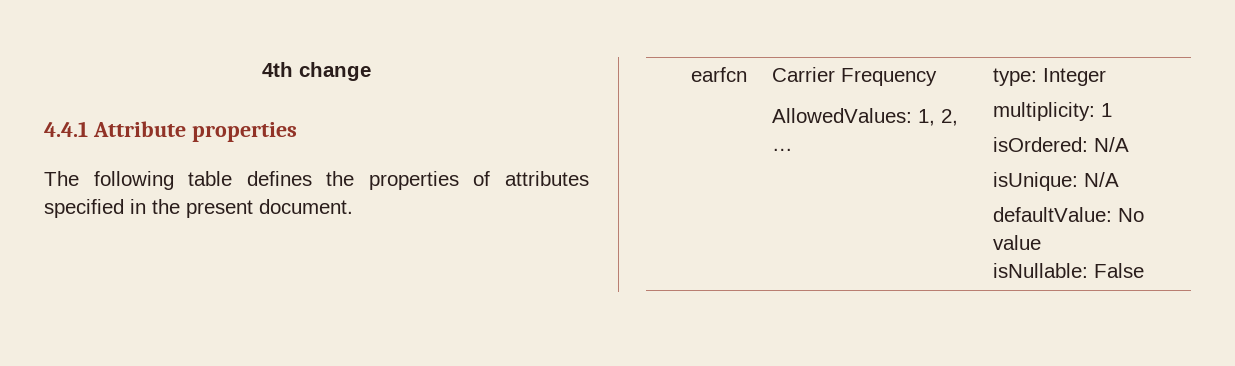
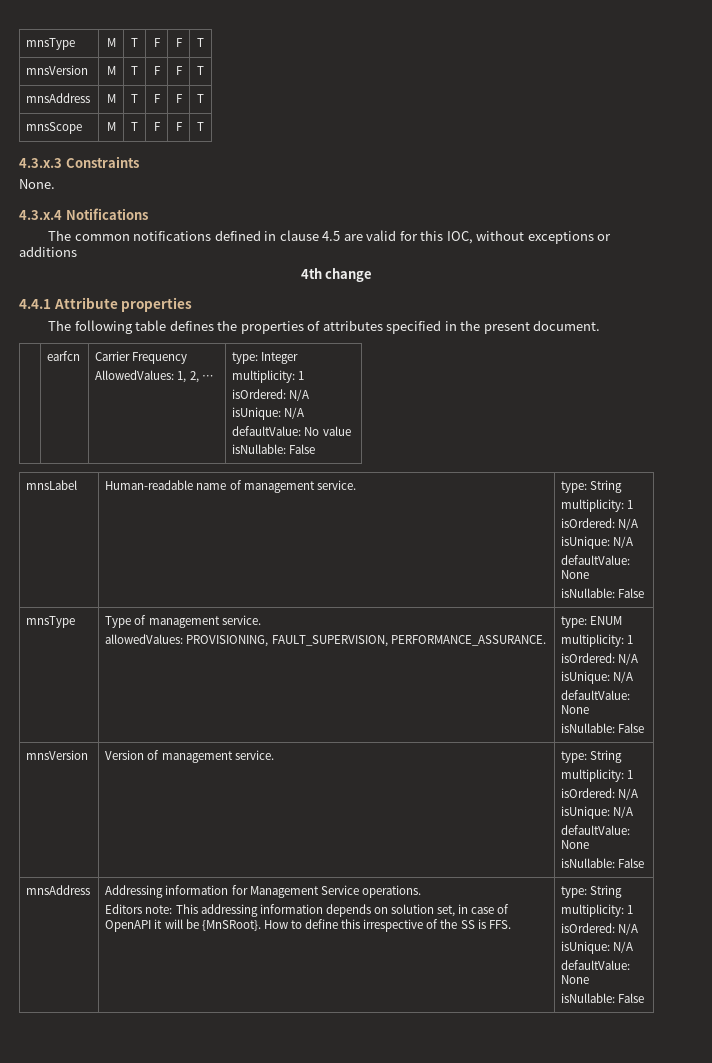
(262, 69) none -> [26,38,76,50] [106,38,116,47] [131,38,138,47] [153,38,161,47] [175,38,183,47] [197,38,204,47] [26,65,89,75] [106,66,116,75] [131,66,138,75] [153,66,161,75] [175,66,183,75] [197,66,204,75] [26,93,91,103] [106,94,116,103] [131,94,138,103] [153,94,161,103] [175,94,183,103] [197,94,204,103] [26,122,83,134] [106,122,116,131] [131,122,138,131] [153,122,161,131] [175,122,183,131] [197,122,204,131] [19,156,139,168] [19,179,55,189] [19,208,148,220] [48,230,612,244] [19,246,77,257] mnsType | M | T | F | F | T // mnsVersion | M | T | F | F | T // mnsAddress | M | T | F | F | T // mnsScope | M | T | F | F | T // 4.3.x.3 Constraints // None. // 4.3.x.4 Notifications // The common notifications defined in clause 4.5 are valid for this IOC, without exceptions or additions //
(1144, 270) none -> [26,480,78,490] [105,480,356,493] [561,480,623,493] [561,499,634,512] [561,518,639,530] [561,536,634,549] [561,555,631,565] [561,570,590,579] [561,588,645,598] [26,616,76,628] [105,615,261,628] [105,634,546,647] [561,616,623,628] [561,634,634,647] [561,653,639,665] [561,671,634,684] [561,690,631,700] [561,705,590,714] [561,723,645,733] [26,750,89,760] [105,750,274,763] [561,750,623,763] [561,769,634,782] [561,788,639,800] [561,806,634,819] [561,825,631,835] [561,840,590,849] [561,858,645,868] [26,885,91,895] [105,885,421,898] [105,904,510,917] [105,919,511,932] [561,885,623,898] [561,904,634,917] [561,923,639,935] [561,941,634,954] [561,960,631,970] [561,975,590,984] [561,993,645,1003] // mnsLabel | Human-readable name of management service. | type: String // multiplicity: 1 // isOrdered: N/A // isUnique: N/A // defaultValue: None // isNullable: False // mnsType | Type of management service. // allowedValues: PROVISIONING, FAULT_SUPERVISION, PERFORMANCE_ASSURANCE. | type: ENUM // multiplicity: 1 // isOrdered: N/A // isUnique: N/A // defaultValue: None // isNullable: False // mnsVersion | Version of management service. | type: String // multiplicity: 1 // isOrdered: N/A // isUnique: N/A // defaultValue: None // isNullable: False // mnsAddress | Addressing information for Management Service operations. // Editors note: This addressing information depends on solution set, in case of OpenAPI it will be {MnSRoot}. How to define this irrespective of the SS is FFS. | type: String // multiplicity: 1 // isOrdered: N/A // isUnique: N/A // defaultValue: None // isNullable: False

